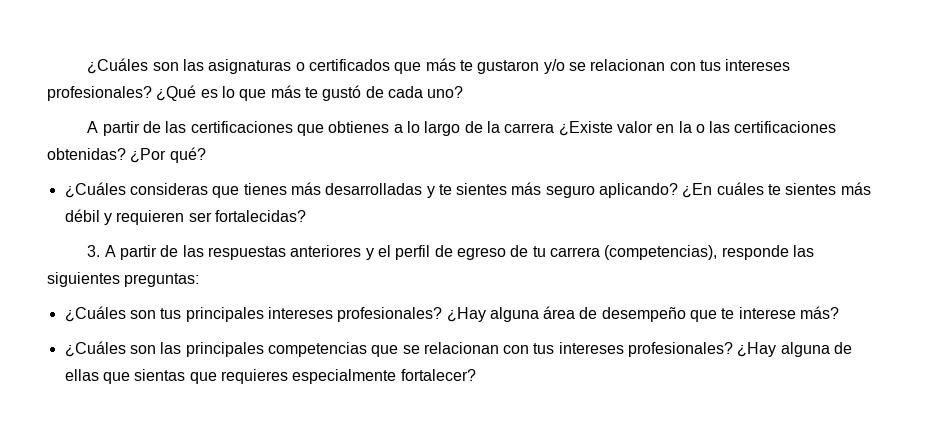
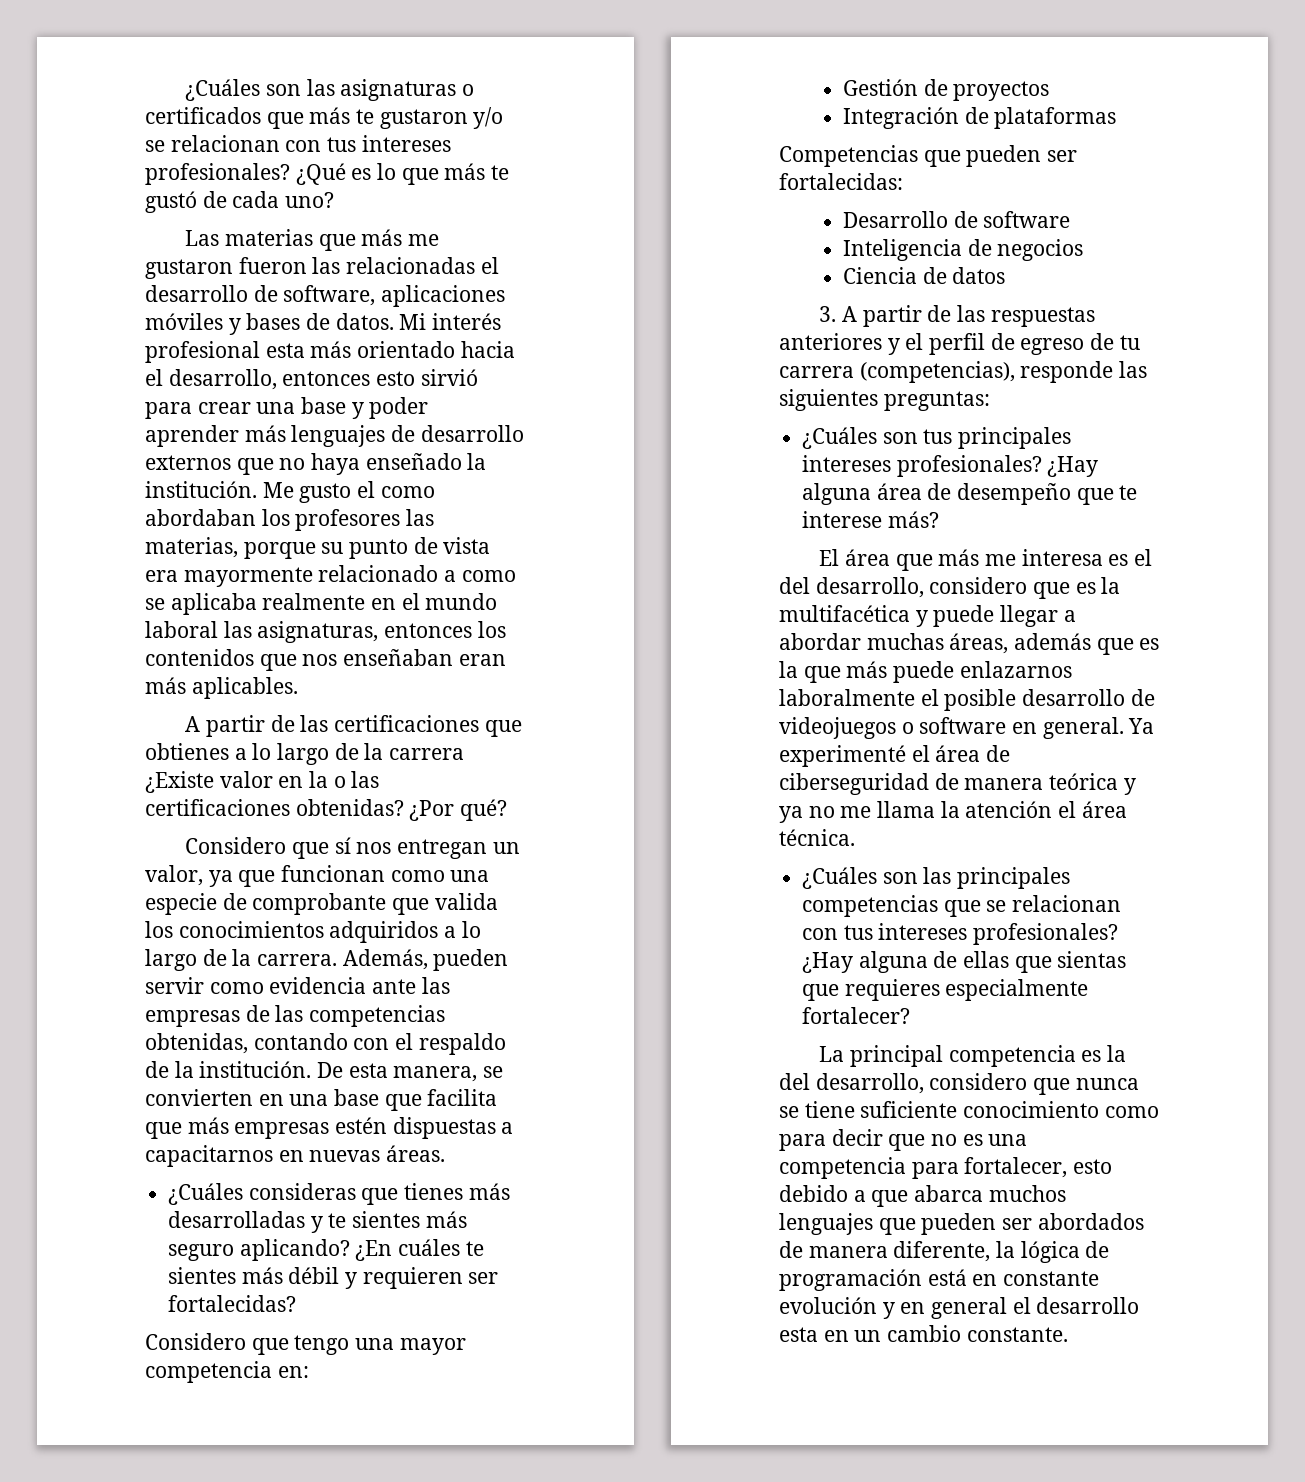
(464, 92) none -> [185,229,439,251] [145,257,499,279] [145,285,506,307] [145,313,502,335] [145,341,515,363] [145,369,478,390] [145,397,429,419] [145,425,524,447] [145,453,487,475] [145,481,435,503] [145,509,435,531] [145,537,491,559] [145,565,516,587] [145,593,498,615] [145,621,506,643] [145,649,506,671] [145,677,298,699] // Las materias que más me gustaron fueron las relacionadas el desarrollo de software, aplicaciones móviles y bases de datos. Mi interés profesional esta más orientado hacia el desarrollo, entonces esto sirvió para crear una base y poder aprender más lenguajes de desarrollo externos que no haya enseñado la institución. Me gusto el como abordaban los profesores las materias, porque su punto de vista era mayormente relacionado a como se aplicaba realmente en el mundo laboral las asignaturas, entonces los contenidos que nos enseñaban eran más aplicables.
(206, 155) none -> [185,837,520,859] [145,865,490,887] [145,893,498,915] [145,921,481,943] [145,949,509,971] [145,977,450,994] [145,1005,446,1027] [145,1033,506,1055] [145,1061,504,1082] [145,1089,498,1111] [145,1117,514,1139] [145,1145,446,1167] // Considero que sí nos entregan un valor, ya que funcionan como una especie de comprobante que valida los conocimientos adquiridos a lo largo de la carrera. Además, pueden servir como evidencia ante las empresas de las competencias obtenidas, contando con el respaldo de la institución. De esta manera, se convierten en una base que facilita que más empresas estén dispuestas a capacitarnos en nuevas áreas.
(306, 216) none -> [145,1333,466,1355] [145,1361,309,1383] [842,79,1050,101] [842,107,1117,129] [779,145,1078,167] [779,173,903,190] [842,211,1071,228] [842,239,1084,261] [842,267,1006,284] // Considero que tengo una mayor competencia en: // Gestión de proyectos // Integración de plataformas // Competencias que pueden ser fortalecidas: // Desarrollo de software // Inteligencia de negocios // Ciencia de datos
(840, 312) none -> [819,549,1153,571] [779,577,1121,599] [779,605,1076,627] [779,633,1160,655] [779,661,1072,683] [779,689,1155,711] [779,717,1155,739] [779,745,1011,767] [779,773,1136,795] [779,801,1127,823] [779,829,855,846] // El área que más me interesa es el del desarrollo, considero que es la multifacética y puede llegar a abordar muchas áreas, además que es la que más puede enlazarnos laboralmente el posible desarrollo de videojuegos o software en general. Ya experimenté el área de ciberseguridad de manera teórica y ya no me llama la atención el área técnica.
(476, 375) none -> [819,1045,1126,1067] [779,1073,1139,1095] [779,1101,1159,1118] [779,1129,1028,1151] [779,1157,1113,1179] [779,1185,1066,1207] [779,1213,1144,1235] [779,1241,1110,1263] [779,1269,1100,1291] [779,1297,1140,1319] [779,1325,1068,1342] // La principal competencia es la del desarrollo, considero que nunca se tiene suficiente conocimiento como para decir que no es una competencia para fortalecer, esto debido a que abarca muchos lenguajes que pueden ser abordados de manera diferente, la lógica de programación está en constante evolución y en general el desarrollo esta en un cambio constante.

